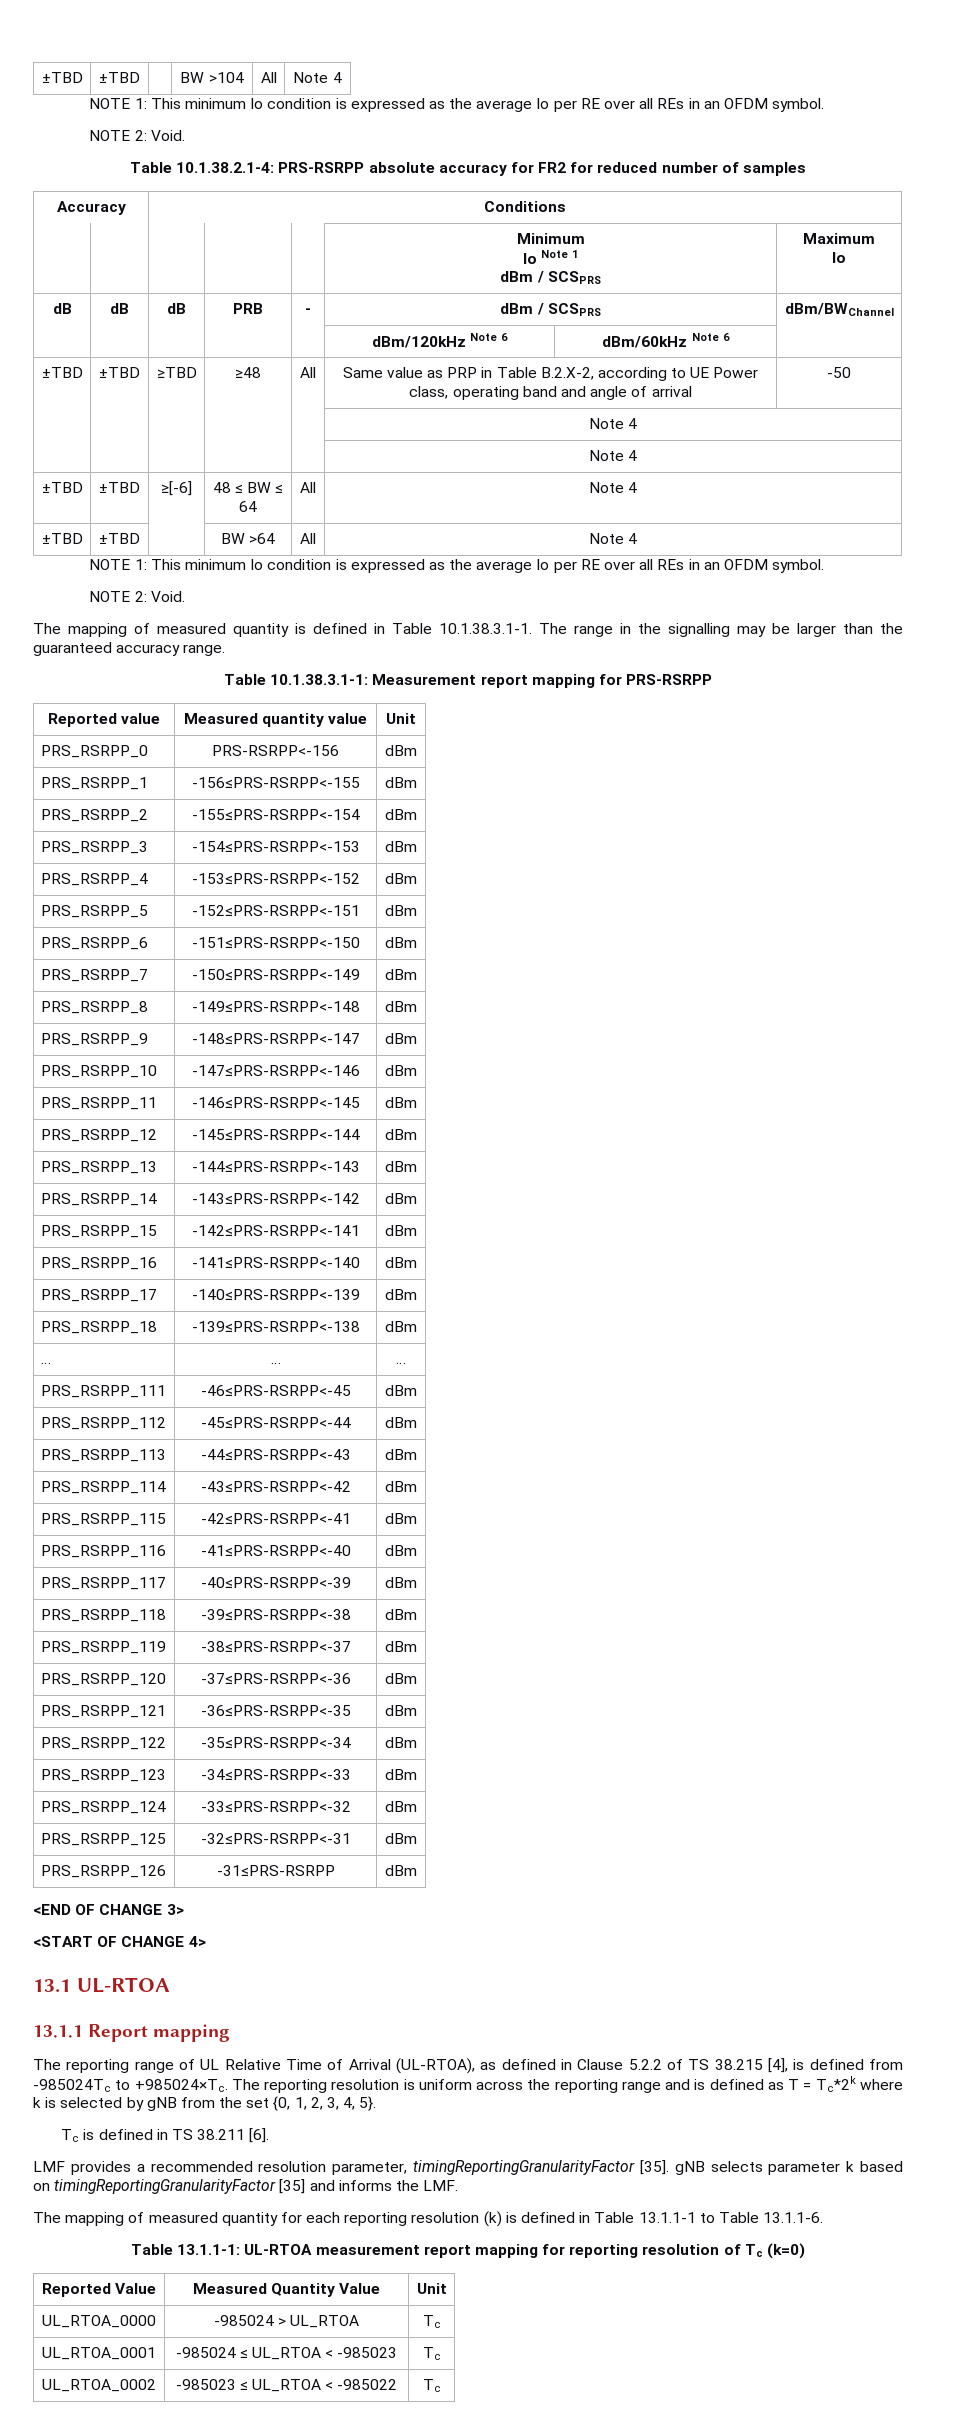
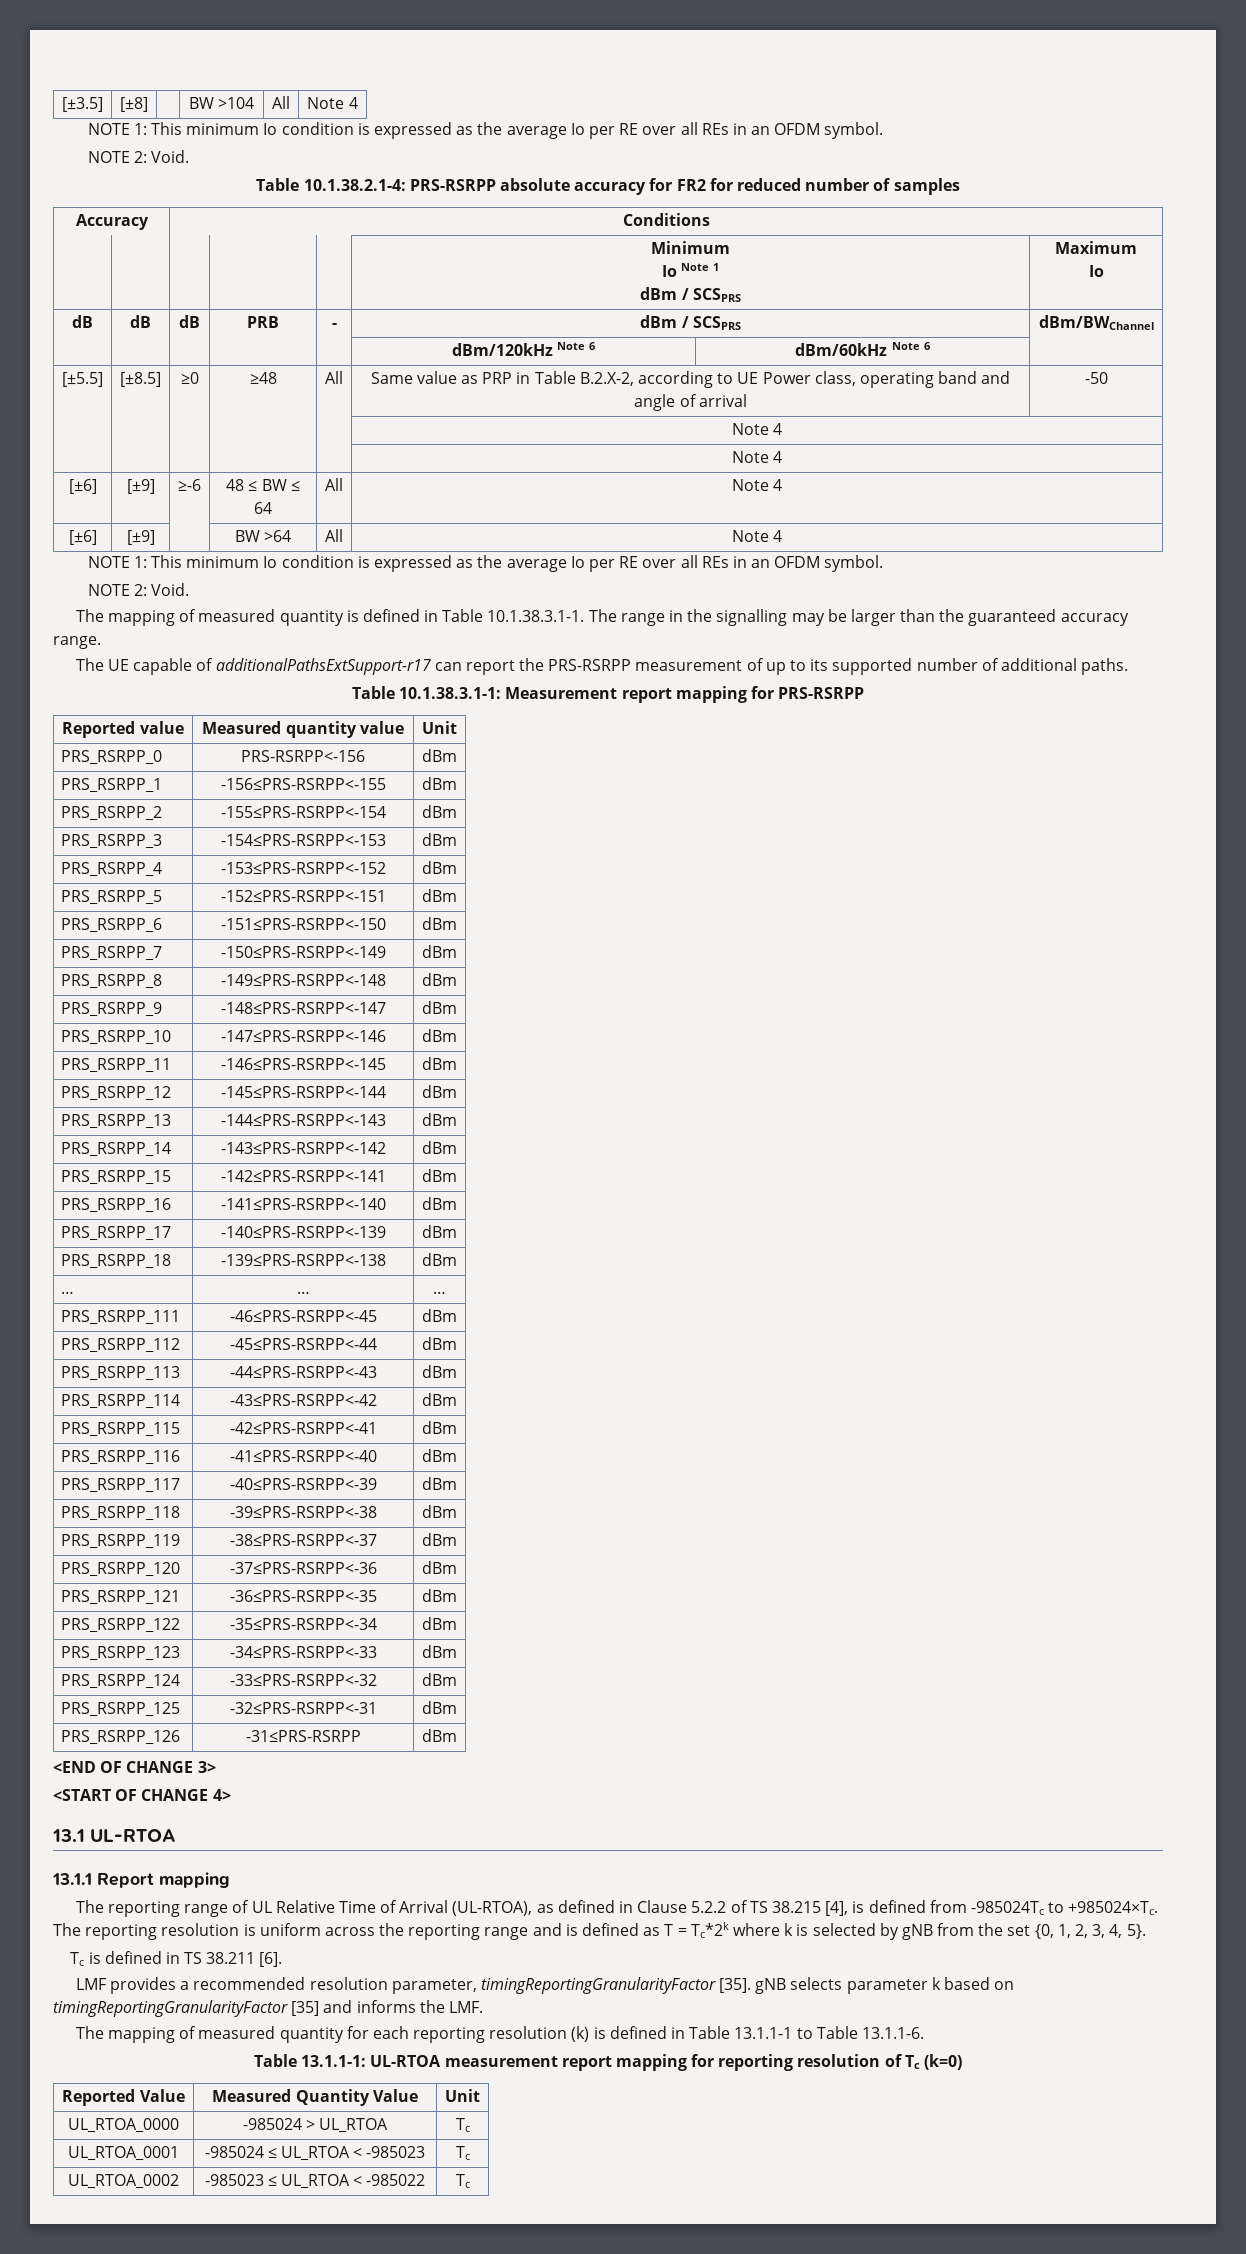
[41,72,83,83] [99,72,140,83] ±TBD | ±TBD -> [62,97,103,112] [120,97,148,112] [±3.5] | [±8]
[41,367,83,378] [99,367,140,378] [156,367,197,378] ±TBD | ±TBD | ≥TBD -> [62,372,103,387] [120,372,161,387] [180,372,199,384] [±5.5] | [±8.5] | ≥0
[41,482,83,493] [99,482,140,493] [161,481,192,496] ±TBD | ±TBD | ≥[-6] -> [68,479,97,494] [126,479,155,494] [178,479,201,491] [±6] | [±9] | ≥-6
[41,533,83,544] [99,533,140,544] ±TBD | ±TBD -> [68,530,97,545] [126,530,155,545] [±6] | [±9]
(226, 650) none -> [75,658,1129,675] // The UE capable of additionalPathsExtSupport-r17 can report the PRS-RSRPP measurement of up to its supported number of additional paths.

